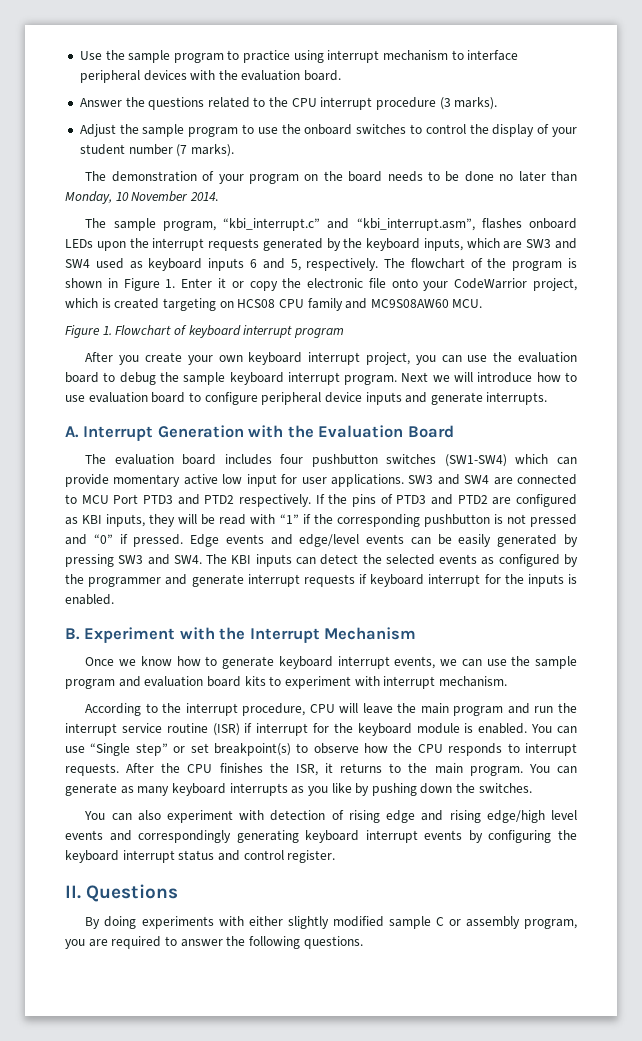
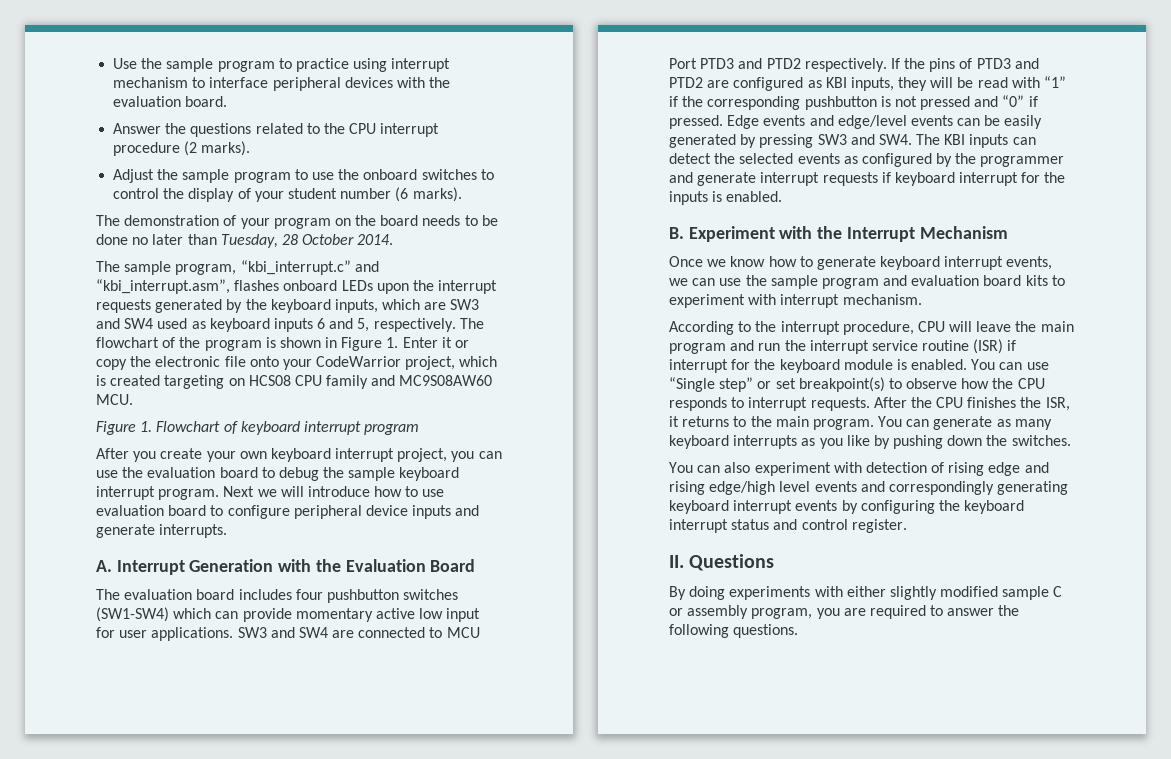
[439,97,451,110] (3 -> [184,141,198,156] (2
[176,144,188,157] (7 -> [395,187,409,202] (6
[65,191,189,204] Monday, 10 November -> [220,234,355,248] Tuesday, 28 October

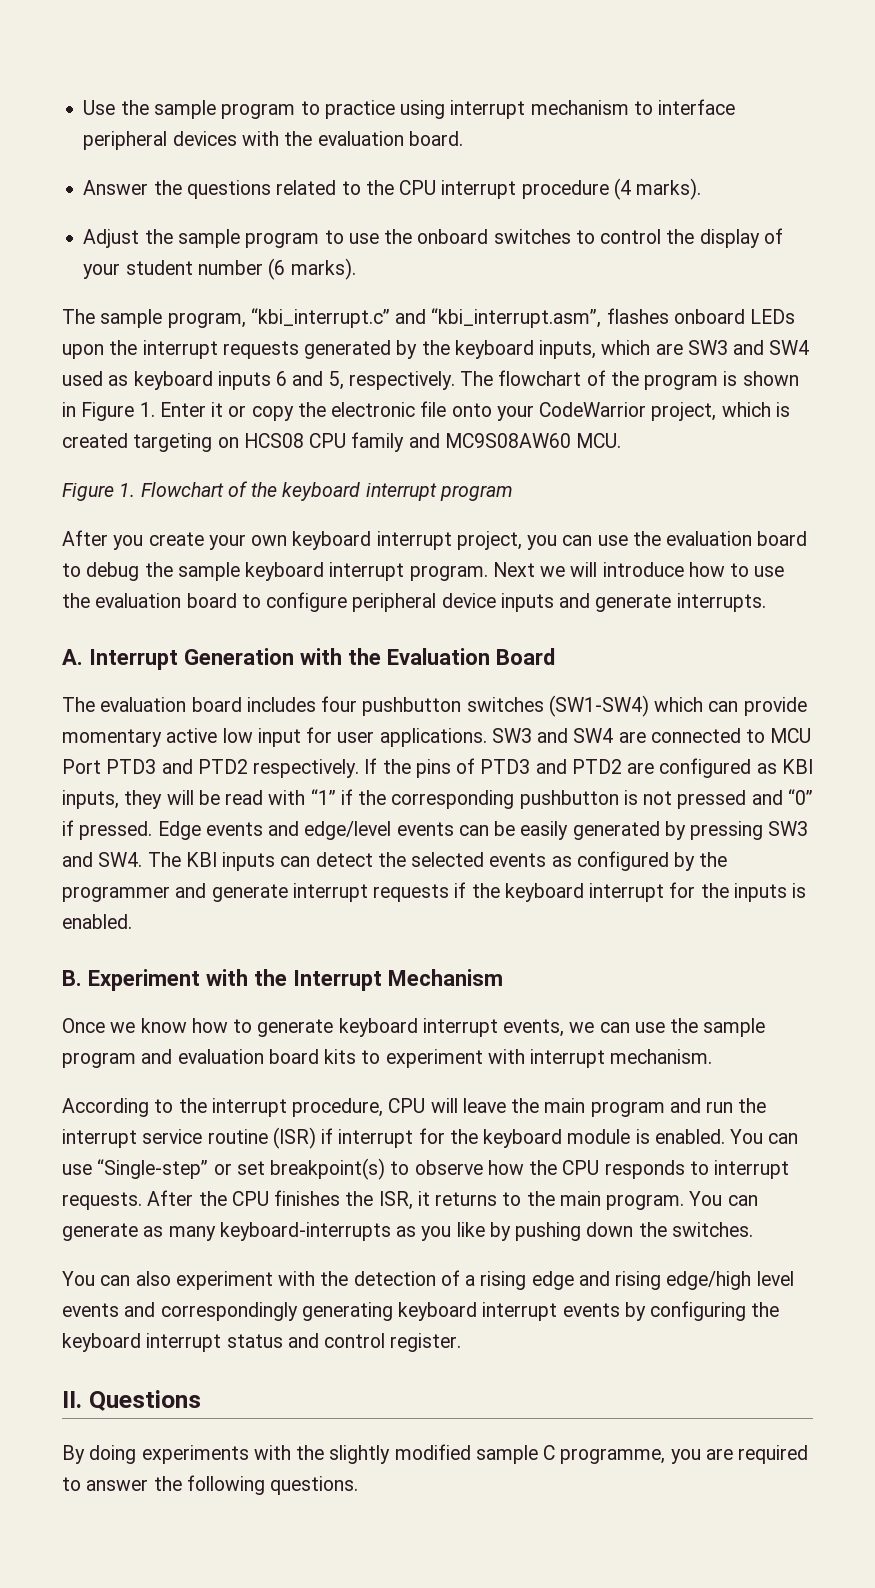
[184,141,198,156] (2 -> [613,178,631,200] (4
[96,215,498,229] [96,234,394,248] // The demonstration of your program on the board needs to be done no later than Tuesday, 28 October 2014. -> (356, 269) none
(238, 427) none -> [251,482,278,497] the
(445, 493) none -> [62,593,90,608] the
(891, 177) none -> [471,883,500,898] the
[669,377,754,392] “Single step” -> [97,1159,209,1179] “Single-step”
[669,435,798,449] keyboard interrupts -> [219,1222,391,1241] keyboard-interrupts
(862, 467) none -> [320,1271,349,1286] the
(945, 467) none -> [465,1275,476,1286] a
[846,586,886,597] either -> [296,1445,325,1460] the
[669,605,813,619] or assembly program, -> [560,1448,666,1464] programme,

